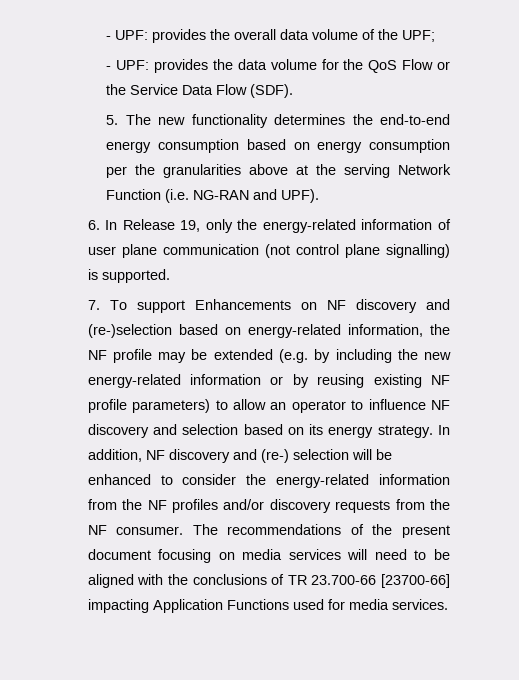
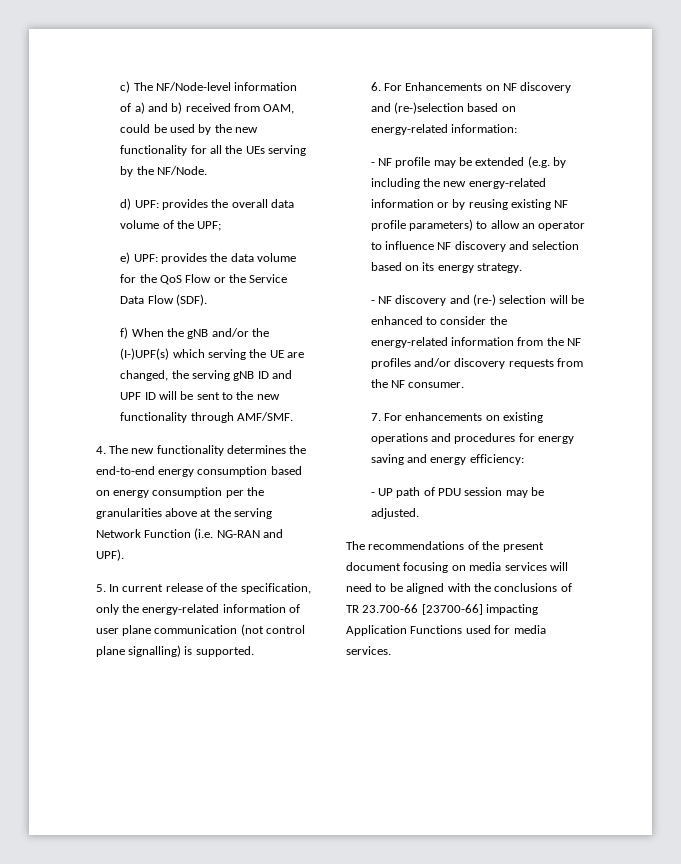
[106,36,112,40] - -> [120,81,298,93] [120,102,295,114] [120,124,259,135] [120,145,307,156] [120,166,207,177] [120,198,132,210] c) The NF/Node-level information of a) and b) received from OAM, could be used by the new functionality for all the UEs serving by the NF/Node. // d)
[106,66,112,70] - -> [120,252,131,264] e)
[106,115,119,125] 5. -> [120,327,270,339] [120,348,305,360] [120,370,293,381] [120,391,280,400] [120,412,293,423] [95,446,106,454] f) When the gNB and/or the (I-)UPF(s) which serving the UE are changed, the serving gNB ID and UPF ID will be sent to the new functionality through AMF/SMF. // 4.
[87,219,201,232] 6. In Release 19, -> [95,583,311,594] 5. In current release of the specification,
[87,300,185,313] 7. To support -> [370,82,402,91] 6. For
[347,324,450,337] information, the -> [450,124,517,133] [370,162,375,166] information: // -
[438,425,450,435] [87,449,142,462] In addition, -> [370,300,375,304] // -
(184, 530) none -> [370,412,544,423] [370,433,575,444] [370,454,524,465] [370,487,545,498] [370,508,419,519] // 7. For enhancements on existing operations and procedures for energy saving and energy efficiency: // - UP path of PDU session may be adjusted. //

